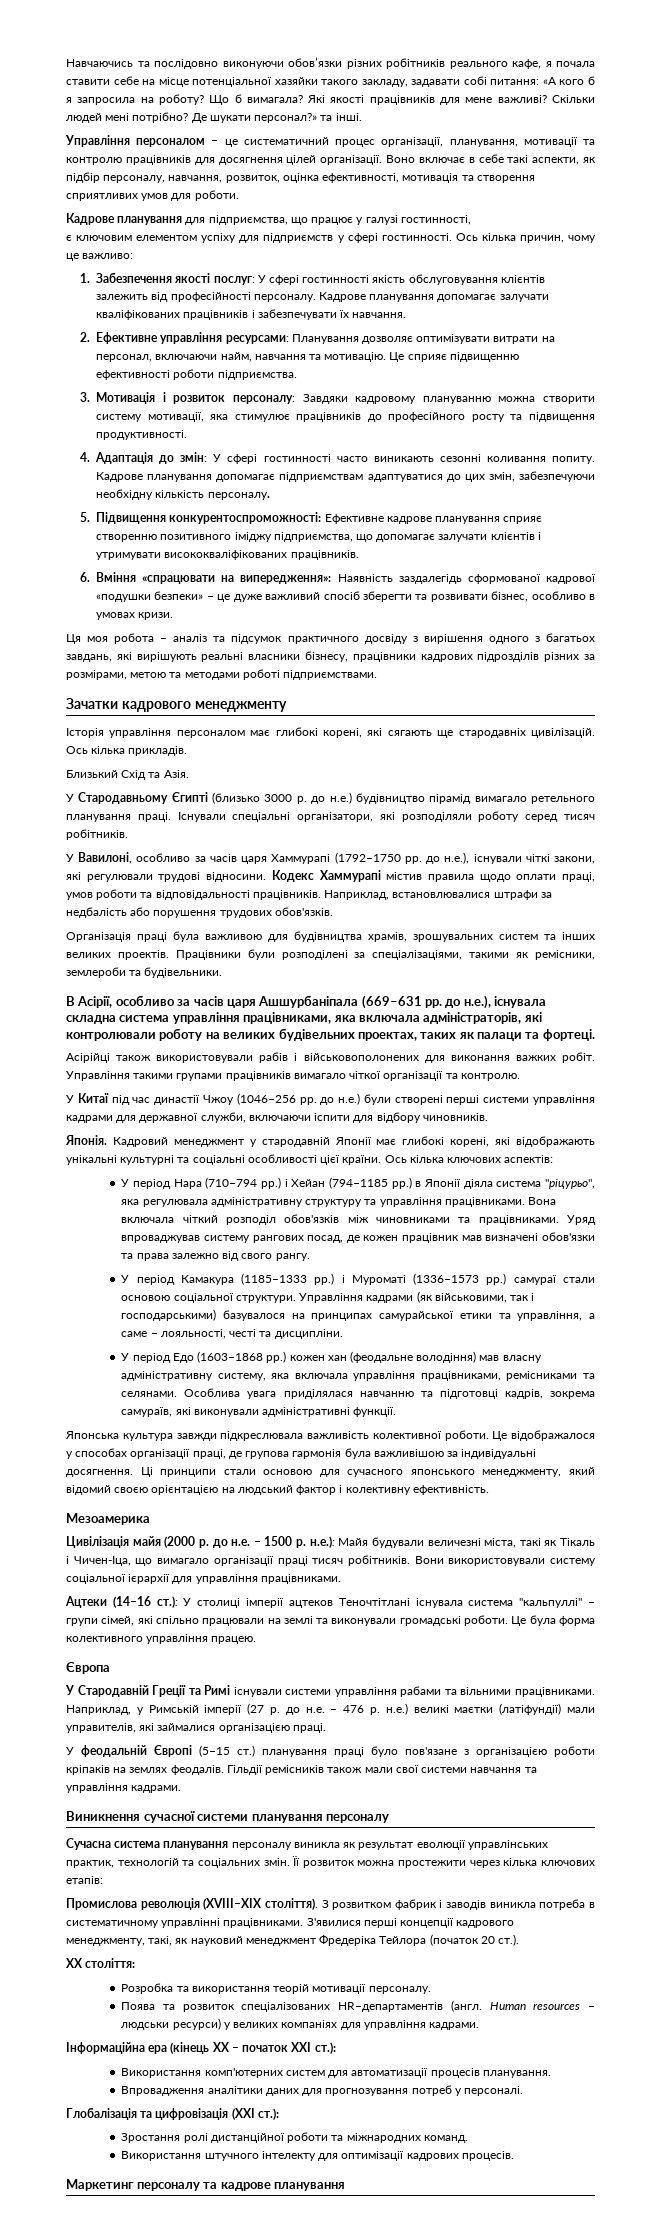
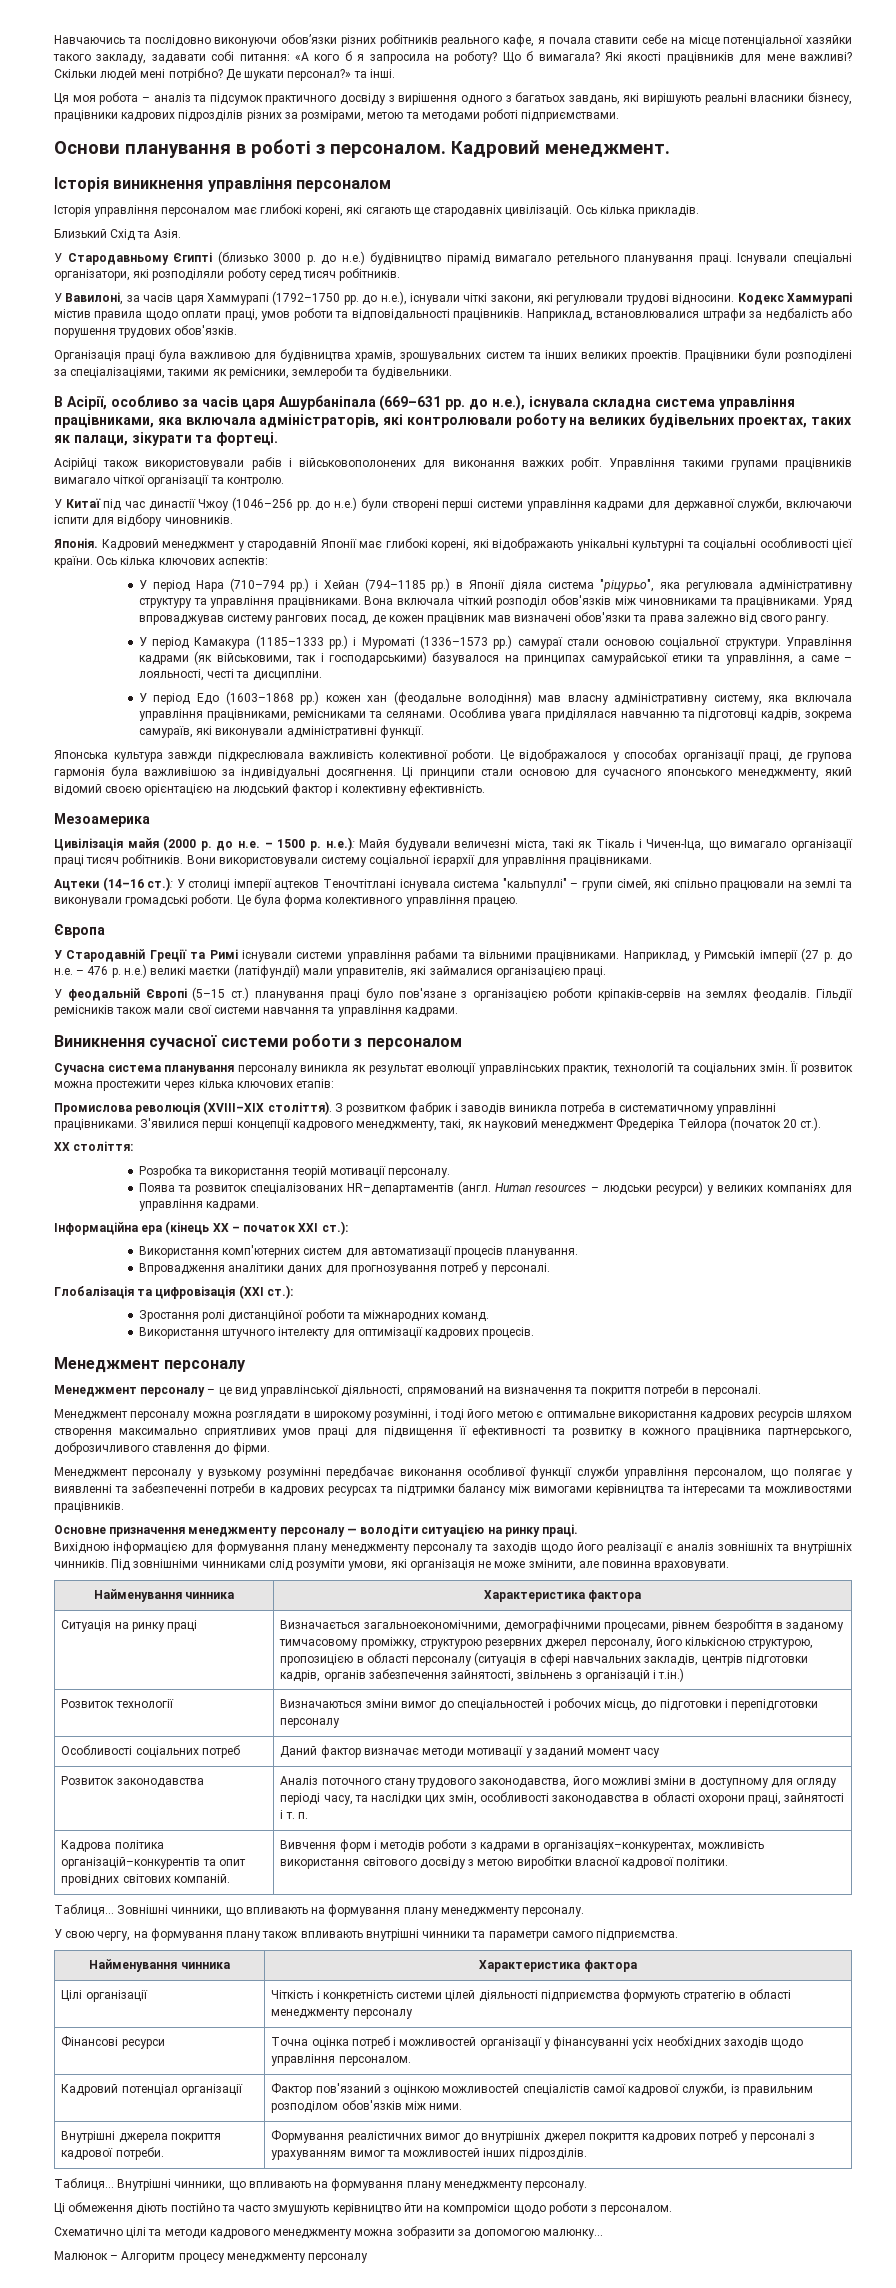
[65,135,595,147] [66,154,596,165] [66,172,535,183] [66,190,239,201] [66,213,471,225] [66,233,596,243] [66,253,134,261] [80,272,545,285] [96,292,549,302] [96,309,407,320] [80,332,555,344] [96,352,519,362] [96,369,297,380] [80,392,595,404] [96,412,595,422] [96,430,188,440] [80,452,595,464] [96,471,596,482] [96,489,270,500] [80,512,543,524] [96,532,541,542] [96,550,359,560] [80,572,596,584] [96,591,595,602] [96,612,174,620] // Управління персоналом – це систематичний процес організації, планування, мотивації та контролю працівників для досягнення цілей організації. Воно включає в себе такі аспекти, як підбір персоналу, навчання, розвиток, оцінка ефективності, мотивація та створення сприятливих умов для роботи. // Кадрове планування для підприємства, що працює у галузі гостинності, // є ключовим елементом успіху для підприємств у сфері гостинності. Ось кілька причин, чому це важливо: // 1. Забезпечення якості послуг: У сфері гостинності якість обслуговування клієнтів залежить від професійності персоналу. Кадрове планування допомагає залучати кваліфікованих працівників і забезпечувати їх навчання. // 2. Ефективне управління ресурсами: Планування дозволяє оптимізувати витрати на персонал, включаючи найм, навчання та мотивацію. Це сприяє підвищенню ефективності роботи підприємства. // 3. Мотивація і розвиток персоналу: Завдяки кадровому плануванню можна створити систему мотивації, яка стимулює працівників до професійного росту та підвищення продуктивності. // 4. Адаптація до змін: У сфері гостинності часто виникають сезонні коливання попиту. Кадрове планування допомагає підприємствам адаптуватися до цих змін, забезпечуючи необхідну кількість персоналу. // 5. Підвищення конкурентоспроможності: Ефективне кадрове планування сприяє створенню позитивного іміджу підприємства, що допомагає залучати клієнтів і утримувати висококваліфікованих працівників. // 6. Вміння «спрацювати на випередження»: Наявність заздалегідь сформованої кадрової «подушки безпеки» – це дуже важливий спосіб зберегти та розвивати бізнес, особливо в умовах кризи. -> (395, 73) none
[66,698,287,712] Зачатки кадрового менеджменту -> [54,139,670,158] [54,177,391,192] Основи планування в роботі з персоналом. Кадровий менеджмент. // Історія виникнення управління персоналом
[136,853,191,862] особливо -> (124, 298) none
[258,995,359,1008] Ашшурбаніпала -> [278,395,376,410] Ашурбаніпала
[477,1032,522,1041] палаци -> [73,432,192,446] палаци, зікурати
[66,1765,110,1775] кріпаків -> [597,989,681,1001] кріпаків-сервів
[251,1814,390,1823] планування персоналу -> [291,1034,462,1050] роботи з персоналом
[66,2179,346,2191] Маркетинг персоналу та кадрове планування -> [54,1357,247,1373] [54,1384,762,1397] [54,1409,852,1421] [54,1425,853,1438] [54,1442,270,1455] [54,1466,854,1479] [54,1483,852,1496] [54,1501,124,1513] [54,1524,579,1537] [54,1541,852,1554] [54,1559,730,1571] [93,1589,235,1602] [483,1590,642,1602] [61,1620,198,1632] [280,1619,845,1632] [279,1637,814,1649] [280,1652,808,1666] [280,1668,685,1682] [61,1699,174,1708] [280,1698,819,1711] [280,1718,341,1728] [61,1745,240,1758] [280,1745,661,1758] [61,1776,204,1788] [280,1776,838,1788] [280,1792,845,1805] [280,1810,308,1819] [61,1840,164,1852] [61,1857,246,1869] [61,1874,230,1886] [280,1839,764,1852] [280,1856,729,1869] [54,1904,585,1917] [54,1928,679,1941] [89,1959,230,1972] [479,1960,637,1972] [61,1990,148,2002] [271,1989,791,2002] [271,2009,413,2019] [61,2036,165,2049] [271,2036,804,2049] [271,2054,411,2066] [61,2084,243,2096] [271,2083,813,2096] [271,2100,463,2113] [61,2131,221,2143] [61,2147,164,2160] [271,2130,816,2143] [271,2148,587,2160] [54,2178,588,2191] [54,2202,673,2215] [54,2226,604,2239] [54,2251,369,2263] Менеджмент персоналу // Менеджмент персоналу – це вид управлінської діяльності, спрямований на визначення та покриття потреби в персоналі. // Менеджмент персоналу можна розглядати в широкому розумінні, і тоді його метою є оптимальне використання кадрових ресурсів шляхом створення максимально сприятливих умов праці для підвищення її ефективності та розвитку в кожного працівника партнерського, доброзичливого ставлення до фірми. // Менеджмент персоналу у вузькому розумінні передбачає виконання особливої функції служби управління персоналом, що полягає у виявленні та забезпеченні потреби в кадрових ресурсах та підтримки балансу між вимогами керівництва та інтересами та можливостями працівників. // Основне призначення менеджменту персоналу — володіти ситуацією на ринку праці. // Вихідною інформацією для формування плану менеджменту персоналу та заходів щодо його реалізації є аналіз зовнішніх та внутрішніх чинників. Під зовнішніми чинниками слід розуміти умови, які організація не може змінити, але повинна враховувати. // Найменування чинника | Характеристика фактора // Ситуація на ринку праці | Визначається загальноекономічними, демографічними процесами, рівнем безробіття в заданому тимчасовому проміжку, структурою резервних джерел персоналу, його кількісною структурою, пропозицією в області персоналу (ситуація в сфері навчальних закладів, центрів підготовки кадрів, органів забезпечення зайнятості, звільнень з організацій і т.ін.) // Розвиток технології | Визначаються зміни вимог до спеціальностей і робочих місць, до підготовки і перепідготовки персоналу // Особливості соціальних потреб | Даний фактор визначає методи мотивації у заданий момент часу // Розвиток законодавства | Аналіз поточного стану трудового законодавства, його можливі зміни в доступному для огляду періоді часу, та наслідки цих змін, особливості законодавства в області охорони праці, зайнятості і т. п. // Кадрова політика організацій–конкурентів та опит провідних світових компаній. | Вивчення форм і методів роботи з кадрами в організаціях–конкурентах, можливість використання світового досвіду з метою виробітки власної кадрової політики. // Таблиця… Зовнішні чинники, що впливають на формування плану менеджменту персоналу. // У свою чергу, на формування плану також впливають внутрішні чинники та параметри самого підприємства. // Найменування чинника | Характеристика фактора // Цілі організації | Чіткість і конкретність системи цілей діяльності підприємства формують стратегію в області менеджменту персоналу // Фінансові ресурси | Точна оцінка потреб і можливостей організації у фінансуванні усіх необхідних заходів щодо управління персоналом. // Кадровий потенціал організації | Фактор пов'язаний з оцінкою можливостей спеціалістів самої кадрової служби, із правильним розподілом обов'язків між ними. // Внутрішні джерела покриття кадрової потреби. | Формування реалістичних вимог до внутрішніх джерел покриття кадрових потреб у персоналі з урахуванням вимог та можливостей інших підрозділів. // Таблиця… Внутрішні чинники, що впливають на формування плану менеджменту персоналу. // Ці обмеження діють постійно та часто змушують керівництво йти на компроміси щодо роботи з персоналом. // Схематично цілі та методи кадрового менеджменту можна зобразити за допомогою малюнку… // Малюнок – Алгоритм процесу менеджменту персоналу

